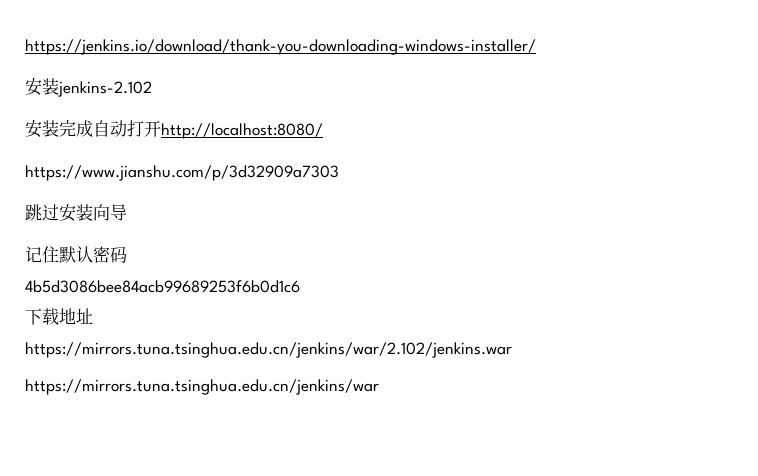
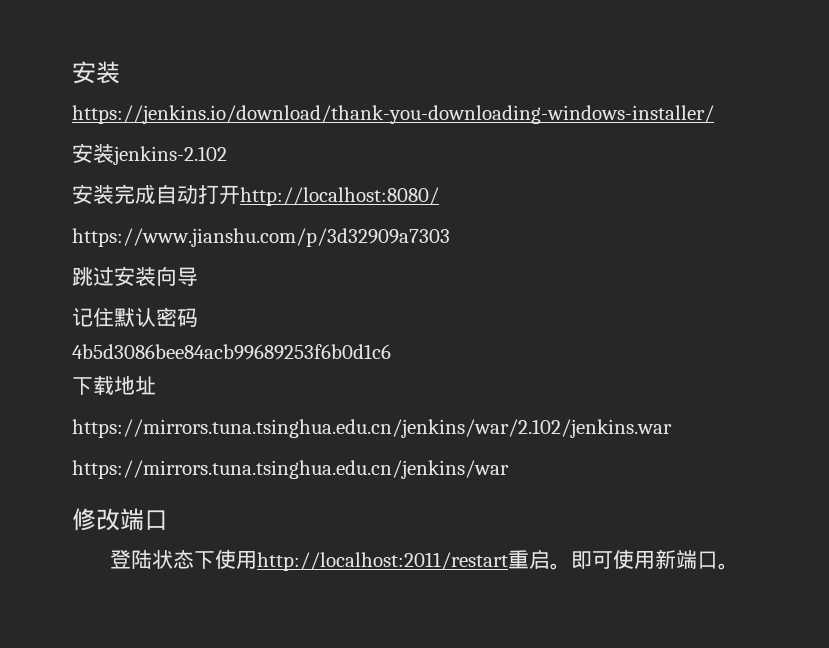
(25, 47) none -> [72,61,120,84] 安装 //
(379, 387) none -> [72,508,168,531] [109,549,739,571] // 修改端口 // 登陆状态下使用http://localhost:2011/restart重启。即可使用新端口。

